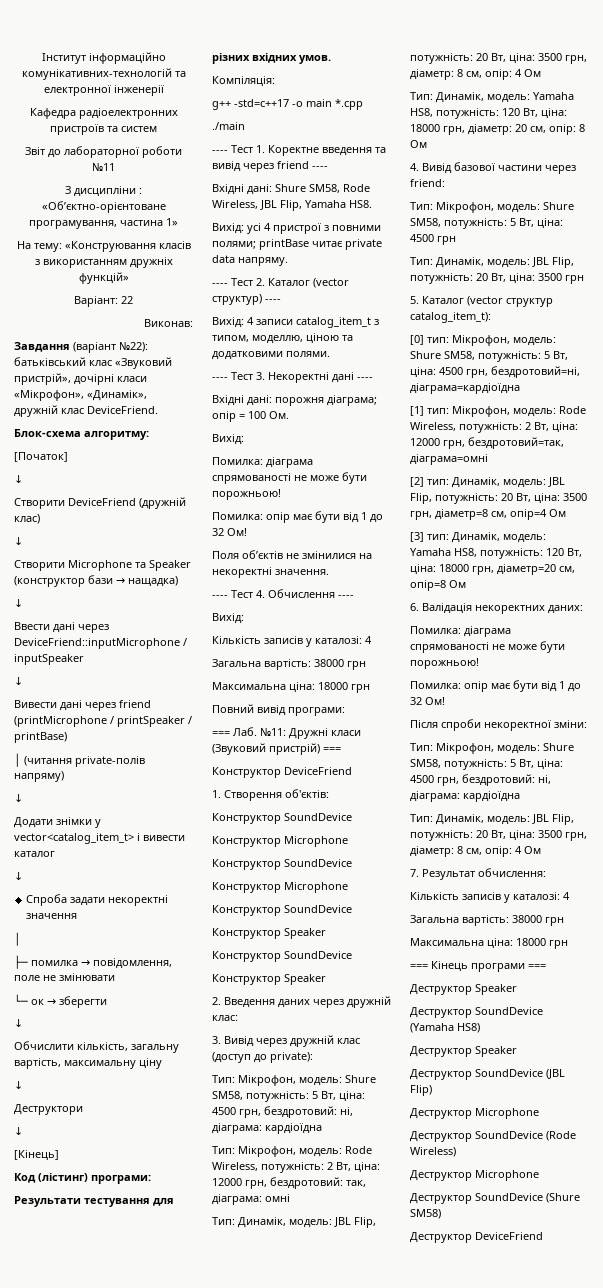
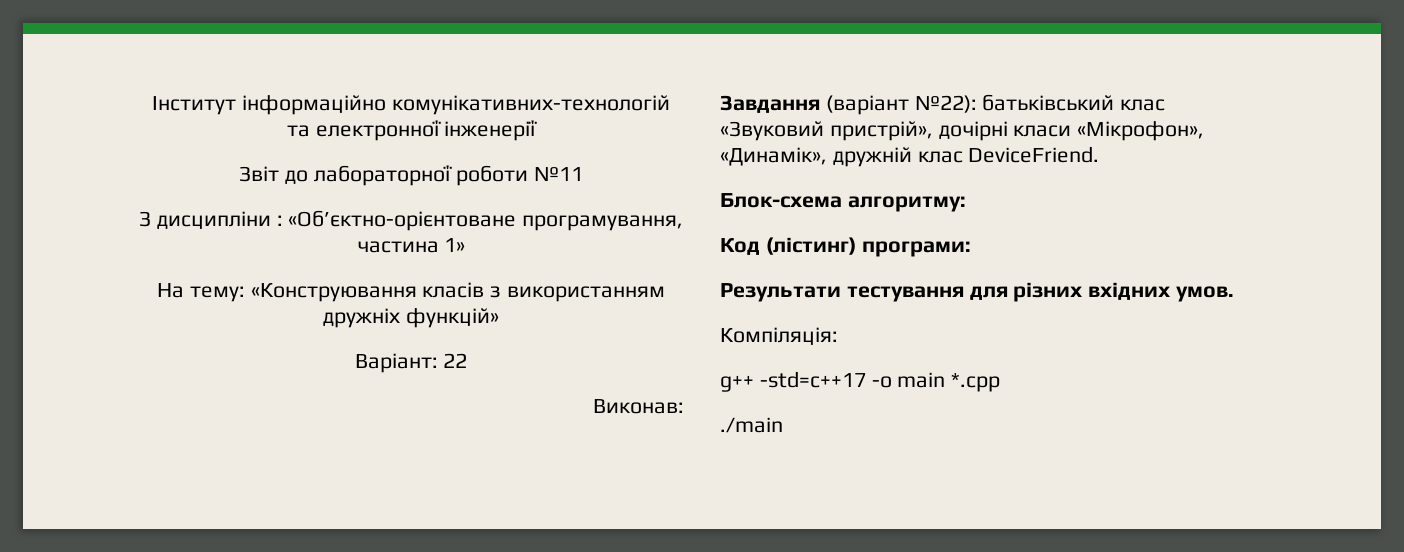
[29,108,178,119] [50,124,157,135] // Кафедра радіоелектронних пристроїв та систем -> (538, 130) none
[14,452,68,462] [14,475,23,483] [14,497,186,509] [14,514,40,524] [14,537,23,545] [14,560,191,571] [14,575,178,587] [14,599,23,607] [14,622,109,633] [14,638,187,649] [14,654,84,665] [14,677,23,685] [14,700,151,711] [14,716,192,727] [14,732,67,743] [14,753,145,767] [14,771,64,782] [14,794,23,802] [14,817,101,828] [14,833,185,844] [14,851,55,857] [14,872,23,880] [26,894,169,906] [26,913,78,919] [14,932,21,946] [14,955,172,969] [14,973,115,981] [14,994,107,1008] [14,1019,23,1027] [14,1041,179,1053] [14,1058,162,1069] [14,1081,23,1089] [14,1104,83,1115] [14,1127,23,1135] [14,1150,59,1161] // [Початок] // ↓ // Створити DeviceFriend (дружній клас) // ↓ // Створити Microphone та Speaker (конструктор бази → нащадка) // ↓ // Ввести дані через DeviceFriend::inputMicrophone / inputSpeaker // ↓ // Вивести дані через friend (printMicrophone / printSpeaker / printBase) // │ (читання private-полів напряму) // ↓ // Додати знімки у vector<catalog_item_t> і вивести каталог // ↓ // Спроба задати некоректні значення // │ // ├─ помилка → повідомлення, поле не змінювати // └─ ок → зберегти // ↓ // Обчислити кількість, загальну вартість, максимальну ціну // ↓ // Деструктори // ↓ // [Кінець] -> (966, 204) none
[212,145,386,156] [212,161,328,172] [212,184,370,195] [212,200,372,211] [212,223,381,234] [212,239,382,250] [212,255,288,266] [212,278,349,288] [212,294,281,305] [212,317,379,328] [212,333,353,344] [212,351,330,360] [212,372,373,383] [212,395,377,406] [212,411,289,422] [212,434,244,445] [212,457,313,468] [212,472,367,484] [212,489,281,500] [212,511,383,523] [212,528,247,536] [212,550,372,559] [212,567,329,578] [212,589,354,598] [212,613,244,624] [212,636,372,647] [212,659,366,670] [212,682,370,693] [212,704,345,716] [212,727,361,739] [212,743,341,755] [212,767,352,778] [212,789,329,801] [212,813,352,824] [212,836,348,847] [212,859,352,870] [212,882,348,893] [212,905,352,916] [212,928,326,939] [212,951,352,962] [212,974,326,985] [212,996,391,1008] [212,1015,238,1021] [212,1035,360,1047] [212,1052,313,1063] [212,1075,376,1086] [212,1091,365,1102] [212,1106,353,1118] [212,1123,322,1134] [212,1146,372,1157] [212,1162,380,1173] [212,1177,366,1189] [212,1194,290,1205] [212,1217,376,1228] [410,53,587,64] [410,69,541,80] [410,92,574,103] [410,108,567,119] [410,124,585,135] [410,140,427,148] [410,162,576,174] [410,179,445,187] [410,202,574,213] [410,218,563,229] [410,234,456,245] [410,257,574,268] [410,273,584,284] [410,296,553,307] [410,312,491,323] [410,335,556,346] [410,351,568,362] [410,366,580,378] [410,383,520,394] [410,406,586,417] [410,422,578,433] [410,437,564,449] [410,454,488,465] [410,477,565,488] [410,493,587,504] [410,509,566,520] [410,532,546,543] [410,548,582,559] [410,564,575,575] [410,580,466,591] [410,603,583,614] [410,626,511,637] [410,641,565,653] [410,658,479,669] [410,680,581,692] [410,697,445,705] [410,719,587,731] [410,743,574,754] [410,759,563,770] [410,774,551,786] [410,791,520,802] [410,814,574,825] [410,830,587,841] [410,846,541,857] [410,868,546,880] [410,892,570,903] [410,915,564,926] [410,938,568,949] [410,961,546,972] [410,984,517,995] [410,1007,543,1018] [410,1023,480,1033] [410,1046,517,1057] [410,1069,565,1080] [410,1085,432,1096] [410,1108,539,1119] [410,1131,576,1142] [410,1147,456,1157] [410,1170,539,1181] [410,1193,580,1204] [410,1209,441,1219] [410,1232,543,1243] // ---- Тест 1. Коректне введення та вивід через friend ---- // Вхідні дані: Shure SM58, Rode Wireless, JBL Flip, Yamaha HS8. // Вихід: усі 4 пристрої з повними полями; printBase читає private data напряму. // ---- Тест 2. Каталог (vector структур) ---- // Вихід: 4 записи catalog_item_t з типом, моделлю, ціною та додатковими полями. // ---- Тест 3. Некоректні дані ---- // Вхідні дані: порожня діаграма; опір = 100 Ом. // Вихід: // Помилка: діаграма спрямованості не може бути порожньою! // Помилка: опір має бути від 1 до 32 Ом! // Поля об’єктів не змінилися на некоректні значення. // ---- Тест 4. Обчислення ---- // Вихід: // Кількість записів у каталозі: 4 // Загальна вартість: 38000 грн // Максимальна ціна: 18000 грн // Повний вивід програми: // === Лаб. №11: Дружні класи (Звуковий пристрій) === // Конструктор DeviceFriend // 1. Створення об'єктів: // Конструктор SoundDevice // Конструктор Microphone // Конструктор SoundDevice // Конструктор Microphone // Конструктор SoundDevice // Конструктор Speaker // Конструктор SoundDevice // Конструктор Speaker // 2. Введення даних через дружній клас: // 3. Вивід через дружній клас (доступ до private): // Тип: Мікрофон, модель: Shure SM58, потужність: 5 Вт, ціна: 4500 грн, бездротовий: ні, діаграма: кардіоїдна // Тип: Мікрофон, модель: Rode Wireless, потужність: 2 Вт, ціна: 12000 грн, бездротовий: так, діаграма: омні // Тип: Динамік, модель: JBL Flip, потужність: 20 Вт, ціна: 3500 грн, діаметр: 8 см, опір: 4 Ом // Тип: Динамік, модель: Yamaha HS8, потужність: 120 Вт, ціна: 18000 грн, діаметр: 20 см, опір: 8 Ом // 4. Вивід базової частини через friend: // Тип: Мікрофон, модель: Shure SM58, потужність: 5 Вт, ціна: 4500 грн // Тип: Динамік, модель: JBL Flip, потужність: 20 Вт, ціна: 3500 грн // 5. Каталог (vector структур catalog_item_t): // [0] тип: Мікрофон, модель: Shure SM58, потужність: 5 Вт, ціна: 4500 грн, бездротовий=ні, діаграма=кардіоїдна // [1] тип: Мікрофон, модель: Rode Wireless, потужність: 2 Вт, ціна: 12000 грн, бездротовий=так, діаграма=омні // [2] тип: Динамік, модель: JBL Flip, потужність: 20 Вт, ціна: 3500 грн, діаметр=8 см, опір=4 Ом // [3] тип: Динамік, модель: Yamaha HS8, потужність: 120 Вт, ціна: 18000 грн, діаметр=20 см, опір=8 Ом // 6. Валідація некоректних даних: // Помилка: діаграма спрямованості не може бути порожньою! // Помилка: опір має бути від 1 до 32 Ом! // Після спроби некоректної зміни: // Тип: Мікрофон, модель: Shure SM58, потужність: 5 Вт, ціна: 4500 грн, бездротовий: ні, діаграма: кардіоїдна // Тип: Динамік, модель: JBL Flip, потужність: 20 Вт, ціна: 3500 грн, діаметр: 8 см, опір: 4 Ом // 7. Результат обчислення: // Кількість записів у каталозі: 4 // Загальна вартість: 38000 грн // Максимальна ціна: 18000 грн // === Кінець програми === // Деструктор Speaker // Деструктор SoundDevice (Yamaha HS8) // Деструктор Speaker // Деструктор SoundDevice (JBL Flip) // Деструктор Microphone // Деструктор SoundDevice (Rode Wireless) // Деструктор Microphone // Деструктор SoundDevice (Shure SM58) // Деструктор DeviceFriend -> (783, 425) none

